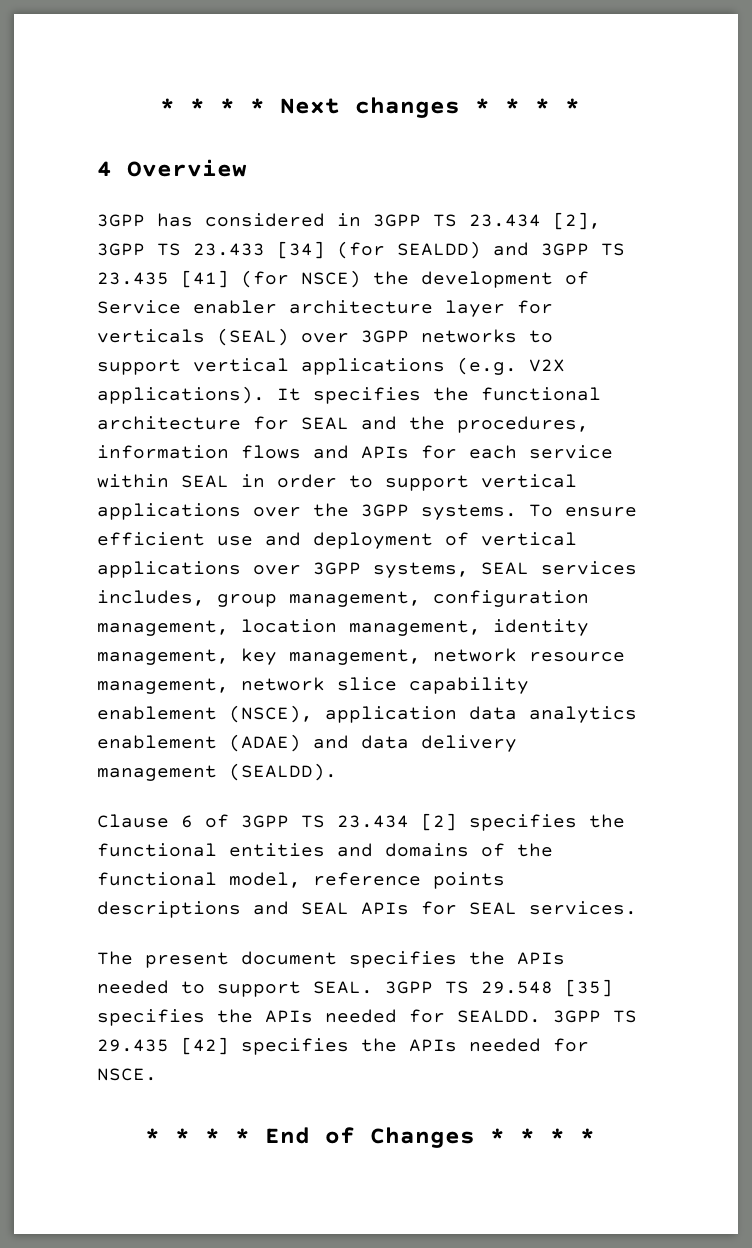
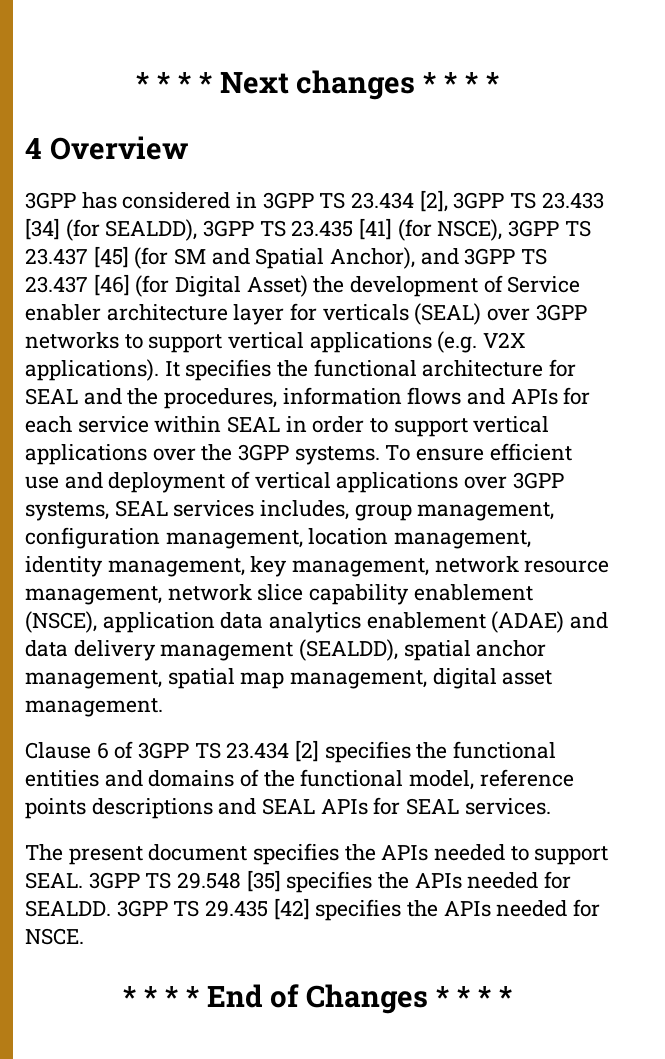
[397,241,529,259] SEALDD) and -> [105,219,198,241] SEALDD),
[301,270,361,288] NSCE) -> [437,219,591,241] [25,246,548,269] [25,274,308,297] NSCE), 3GPP TS 23.437 [45] (for SM and Spatial Anchor), and 3GPP TS 23.437 [46] (for Digital Asset)
[229,763,337,781] (SEALDD). -> [299,639,547,661] [25,668,553,689] [25,698,163,717] (SEALDD), spatial anchor management, spatial map management, digital asset management.

